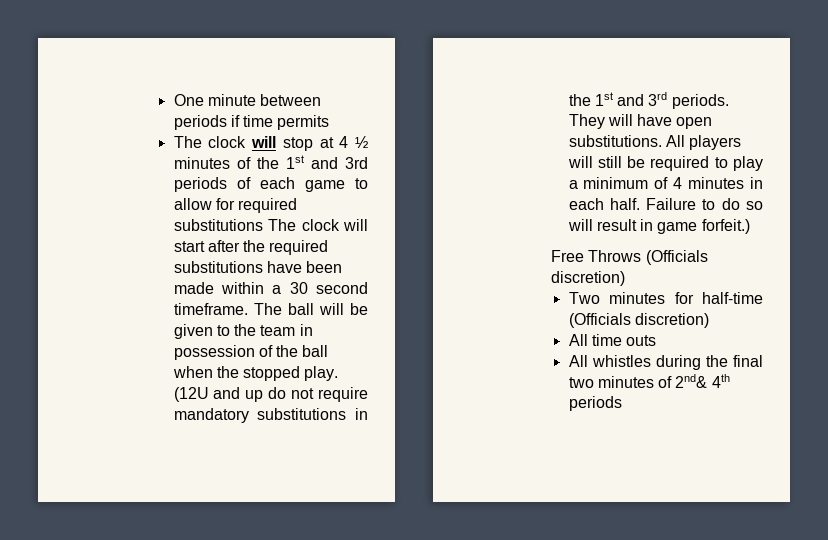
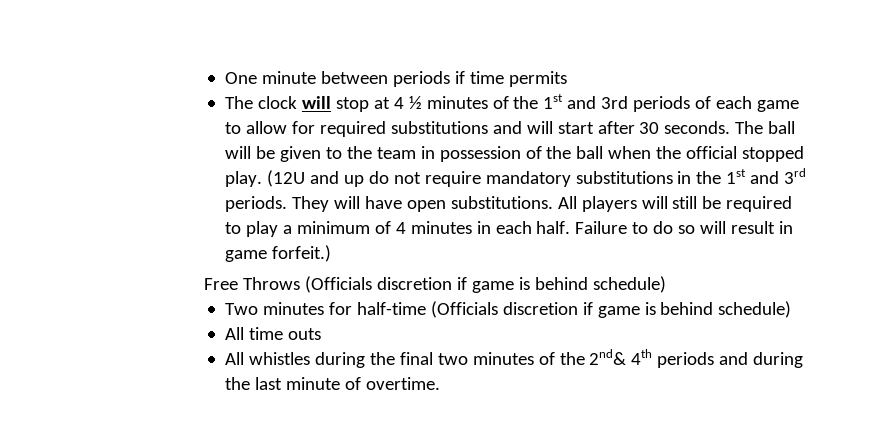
[268,219,340,231] The clock -> [492,121,522,134] and
[243,240,329,255] [173,261,343,273] [173,282,368,294] [173,303,248,315] the required substitutions have been made within a 30 second timeframe. -> [639,121,731,134] 30 seconds.
(239, 372) none -> [686,146,738,159] official
[550,271,625,286] discretion) -> [377,276,667,293] discretion if game is behind schedule)
[634,313,709,328] discretion) -> [502,301,792,318] discretion if game is behind schedule)
(673, 382) none -> [559,352,585,365] the
(622, 403) none -> [719,352,804,368] [224,377,440,390] and during the last minute of overtime.

